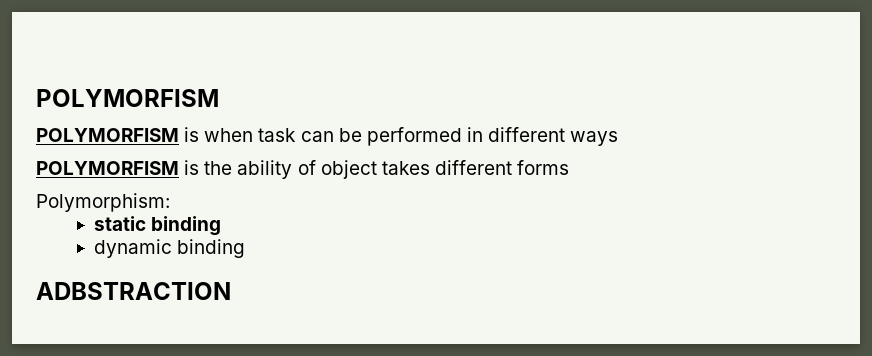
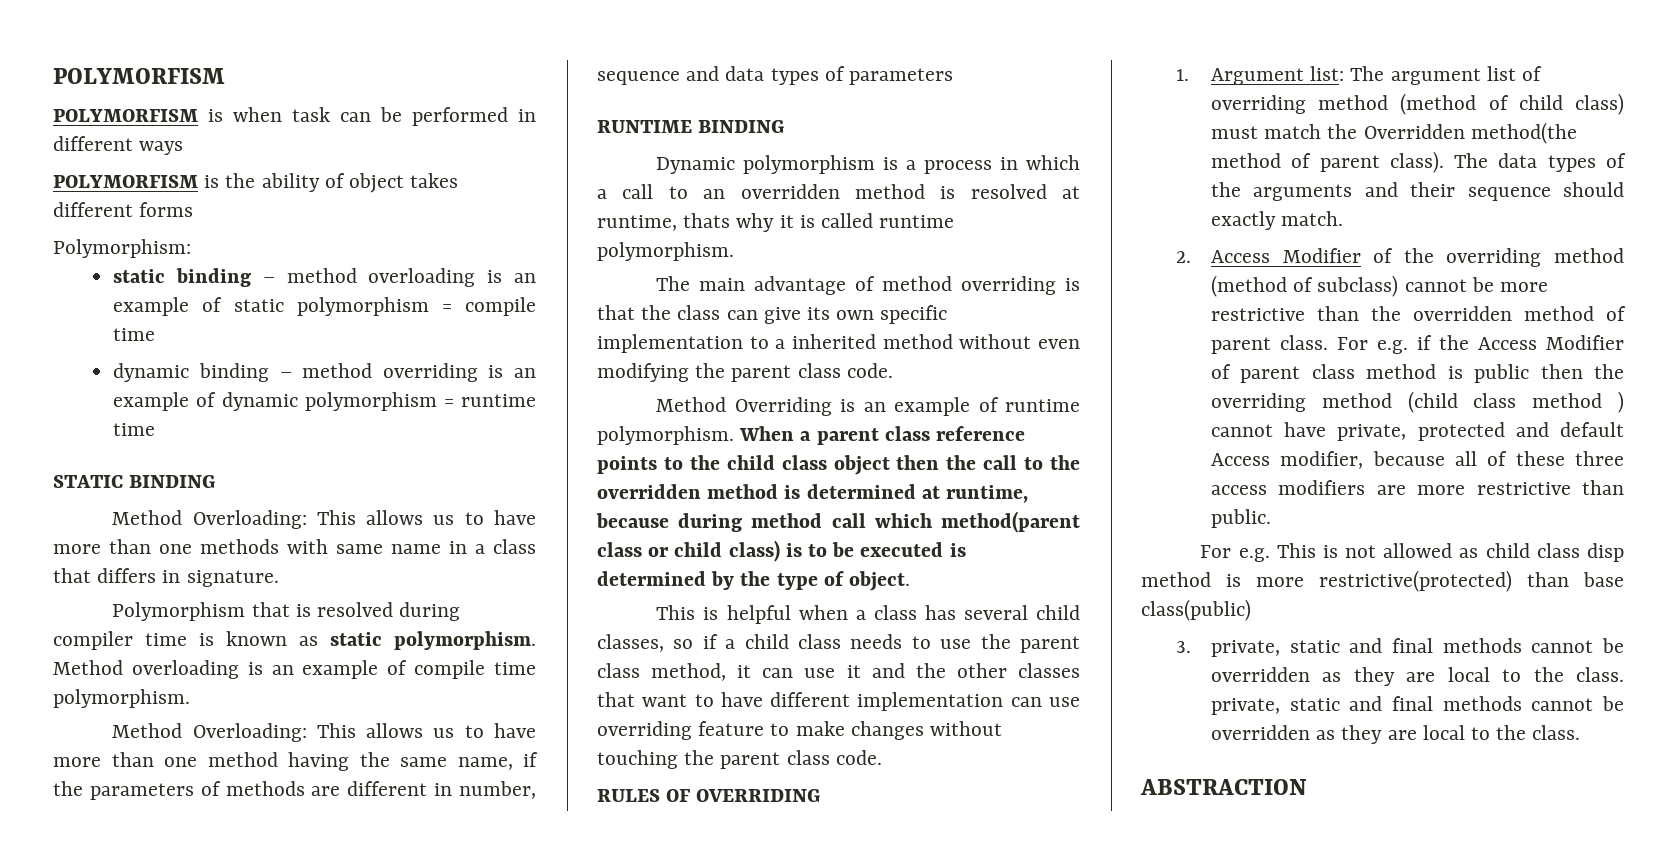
[93,239,245,258] [36,282,231,300] // dynamic binding // ADBSTRACTION -> [262,268,536,287] [113,297,536,316] [113,328,156,341] [113,363,536,382] [113,392,536,411] [113,423,156,436] [53,475,216,488] [112,510,536,529] [53,539,536,554] [53,568,279,587] [112,602,461,621] [53,631,536,650] [53,660,536,679] [53,689,190,708] [112,723,536,742] [53,752,538,771] [53,781,536,800] [597,66,954,85] [597,120,785,133] [656,155,1080,174] [597,184,1080,199] [597,213,955,232] [597,242,734,261] [656,276,1080,295] [597,305,948,324] [597,334,1080,353] [597,363,893,382] [656,397,1080,416] [597,426,1026,445] [597,455,1080,475] [597,484,1029,503] [596,511,1080,533] [597,540,966,562] [597,571,911,591] [656,605,1080,624] [597,634,1080,653] [597,663,1080,681] [597,692,1080,711] [597,721,1003,740] [597,750,882,769] [597,789,821,802] [1175,66,1542,85] [1210,93,1624,115] [1210,122,1577,144] [1210,151,1626,173] [1210,182,1624,201] [1210,211,1344,230] [1175,248,1624,267] [1210,275,1548,297] [1210,306,1626,321] [1210,335,1624,354] [1210,364,1624,383] [1210,391,1624,413] [1210,422,1624,441] [1210,451,1624,469] [1210,480,1624,495] [1210,509,1271,528] [1200,543,1624,562] [1141,570,1624,592] [1141,599,1251,621] [1175,638,1624,657] [1210,667,1624,686] [1210,696,1624,715] [1210,725,1581,744] [1140,779,1307,795] – method overloading is an example of static polymorphism = compile time // dynamic binding – method overriding is an example of dynamic polymorphism = runtime time // STATIC BINDING // Method Overloading: This allows us to have more than one methods with same name in a class that differs in signature. // Polymorphism that is resolved during compiler time is known as static polymorphism. Method overloading is an example of compile time polymorphism. // Method Overloading: This allows us to have more than one method having the same name, if the parameters of methods are different in number, sequence and data types of parameters // RUNTIME BINDING // Dynamic polymorphism is a process in which a call to an overridden method is resolved at runtime, thats why it is called runtime polymorphism. // The main advantage of method overriding is that the class can give its own specific implementation to a inherited method without even modifying the parent class code. // Method Overriding is an example of runtime polymorphism. When a parent class reference points to the child class object then the call to the overridden method is determined at runtime, because during method call which method(parent class or child class) is to be executed is determined by the type of object. // This is helpful when a class has several child classes, so if a child class needs to use the parent class method, it can use it and the other classes that want to have different implementation can use overriding feature to make changes without touching the parent class code. // RULES OF OVERRIDING // 1. Argument list: The argument list of overriding method (method of child class) must match the Overridden method(the method of parent class). The data types of the arguments and their sequence should exactly match. // 2. Access Modifier of the overriding method (method of subclass) cannot be more restrictive than the overridden method of parent class. For e.g. if the Access Modifier of parent class method is public then the overriding method (child class method ) cannot have private, protected and default Access modifier, because all of these three access modifiers are more restrictive than public. // For e.g. This is not allowed as child class disp method is more restrictive(protected) than base class(public) // 3. private, static and final methods cannot be overridden as they are local to the class. private, static and final methods cannot be overridden as they are local to the class. // ABSTRACTION

